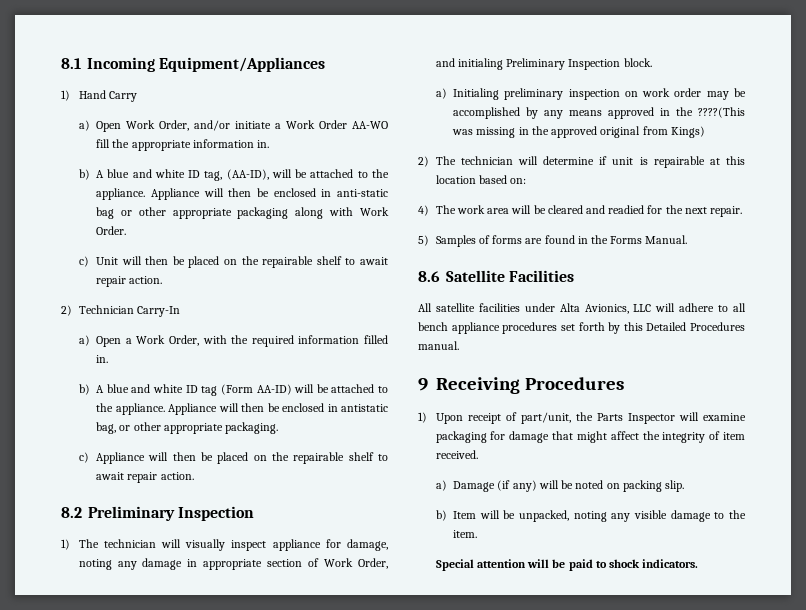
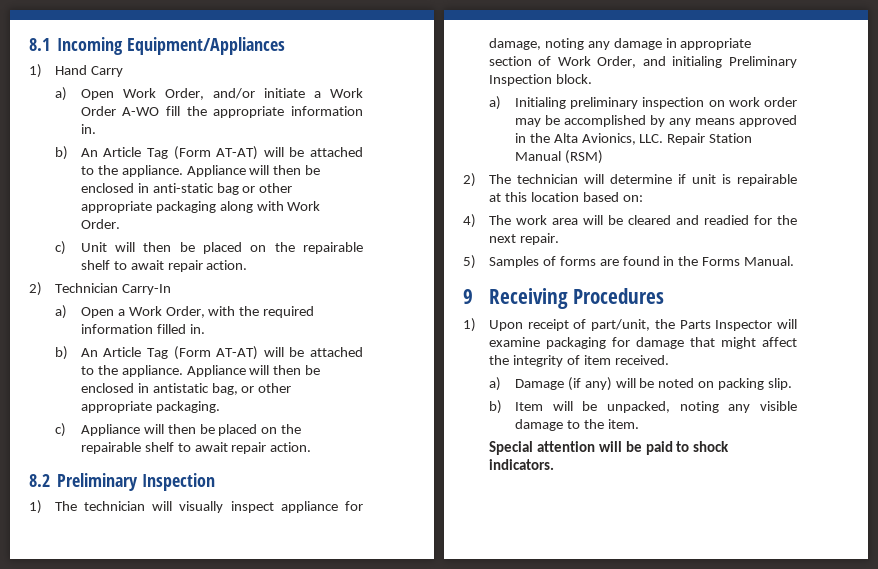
[351,121,388,129] AA-WO -> [122,107,160,116] A-WO
[96,169,269,181] A blue and white ID tag, (AA-ID), -> [80,146,259,160] An Article Tag (Form AT-AT)
[96,384,292,396] A blue and white ID tag (Form AA-ID) -> [80,346,259,360] An Article Tag (Form AT-AT)
[698,107,745,118] [452,126,705,138] ????(This was missing in the approved original from Kings) -> [553,133,753,145] [514,150,603,164] Alta Avionics, LLC. Repair Station Manual (RSM)
[418,270,575,282] [418,303,746,314] [418,322,745,334] [418,341,459,350] // 8.6 Satellite Facilities // All satellite facilities under Alta Avionics, LLC will adhere to all bench appliance procedures set forth by this Detailed Procedures manual. -> (795, 261) none

